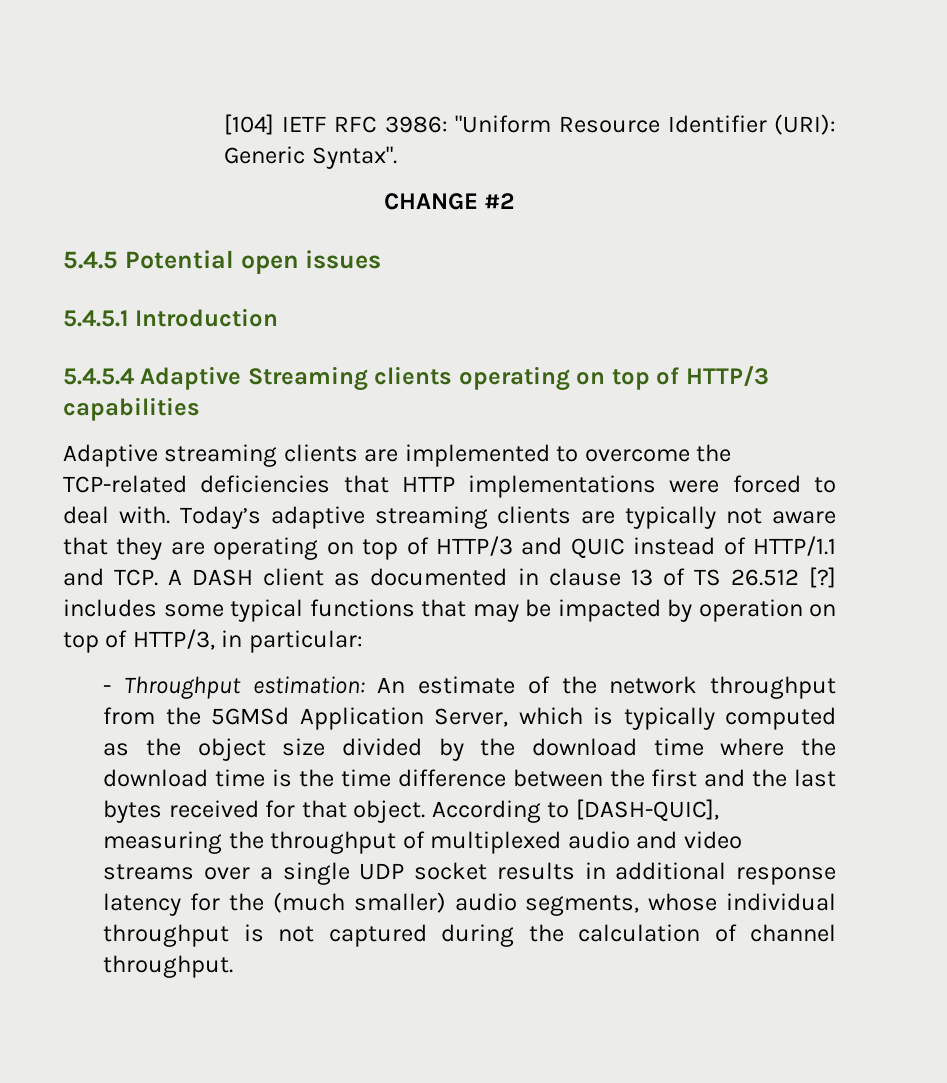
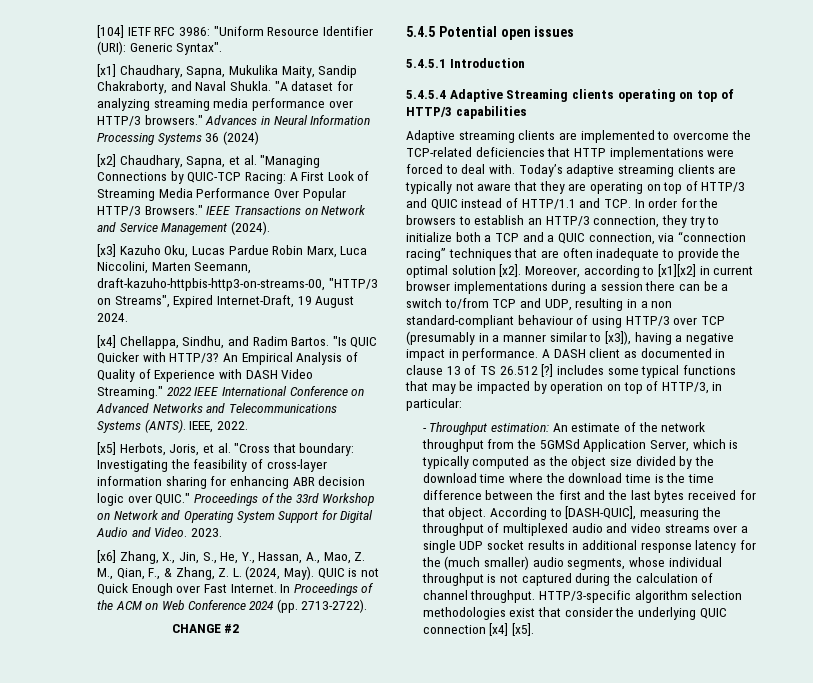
(397, 157) none -> [96,64,358,78] [96,81,353,94] [96,98,353,111] [96,115,371,126] [96,131,259,145] [96,154,321,168] [96,171,370,184] [96,188,346,201] [96,205,367,216] [96,221,270,235] [96,244,368,258] [96,261,252,274] [96,278,378,291] [96,295,355,308] [96,313,128,322] [96,335,378,349] [96,352,358,365] [96,369,314,382] [96,386,365,399] [95,403,337,413] [96,419,248,433] [96,442,355,456] [96,459,327,472] [96,476,366,489] [96,493,375,506] [96,510,374,523] [95,527,222,537] [96,550,366,564] [96,566,380,580] [96,583,375,596] [96,599,368,613] // [x1] Chaudhary, Sapna, Mukulika Maity, Sandip Chakraborty, and Naval Shukla. "A dataset for analyzing streaming media performance over HTTP/3 browsers." Advances in Neural Information Processing Systems 36 (2024) // [x2] Chaudhary, Sapna, et al. "Managing Connections by QUIC-TCP Racing: A First Look of Streaming Media Performance Over Popular HTTP/3 Browsers." IEEE Transactions on Network and Service Management (2024). // [x3] Kazuho Oku, Lucas Pardue Robin Marx, Luca Niccolini, Marten Seemann, draft-kazuho-httpbis-http3-on-streams-00, "HTTP/3 on Streams", Expired Internet-Draft, 19 August 2024. // [x4] Chellappa, Sindhu, and Radim Bartos. "Is QUIC Quicker with HTTP/3? An Empirical Analysis of Quality of Experience with DASH Video Streaming." 2022 IEEE International Conference on Advanced Networks and Telecommunications Systems (ANTS). IEEE, 2022. // [x5] Herbots, Joris, et al. "Cross that boundary: Investigating the feasibility of cross-layer information sharing for enhancing ABR decision logic over QUIC." Proceedings of the 33rd Workshop on Network and Operating System Support for Digital Audio and Video. 2023. // [x6] Zhang, X., Jin, S., He, Y., Hassan, A., Mao, Z. M., Qian, F., & Zhang, Z. L. (2024, May). QUIC is not Quick Enough over Fast Internet. In Proceedings of the ACM on Web Conference 2024 (pp. 2713-2722).
(159, 577) none -> [634,198,719,208] [406,215,720,228] [406,231,746,245] [406,248,741,261] [406,264,754,278] [406,281,729,294] [406,298,673,311] [406,315,725,328] [406,331,734,345] [406,348,539,361] In order for the browsers to establish an HTTP/3 connection, they try to initialize both a TCP and a QUIC connection, via “connection racing” techniques that are often inadequate to provide the optimal solution [x2]. Moreover, according to [x1][x2] in current browser implementations during a session there can be a switch to/from TCP and UDP, resulting in a non standard-compliant behaviour of using HTTP/3 over TCP (presumably in a manner similar to [x3]), having a negative impact in performance.
(234, 966) none -> [539,590,743,603] [422,607,727,620] [422,623,535,636] HTTP/3-specific algorithm selection methodologies exist that consider the underlying QUIC connection [x4] [x5].

